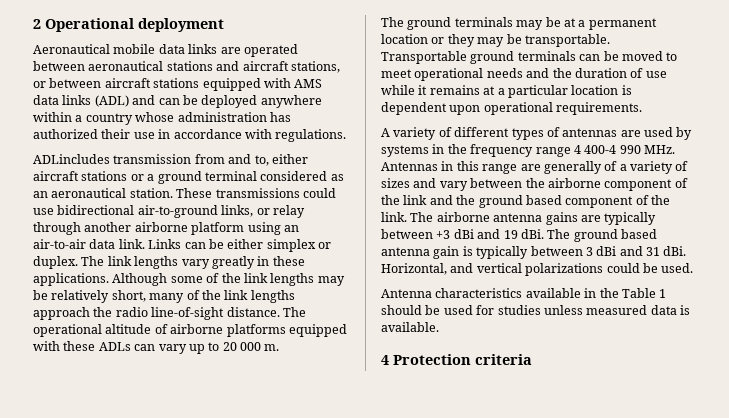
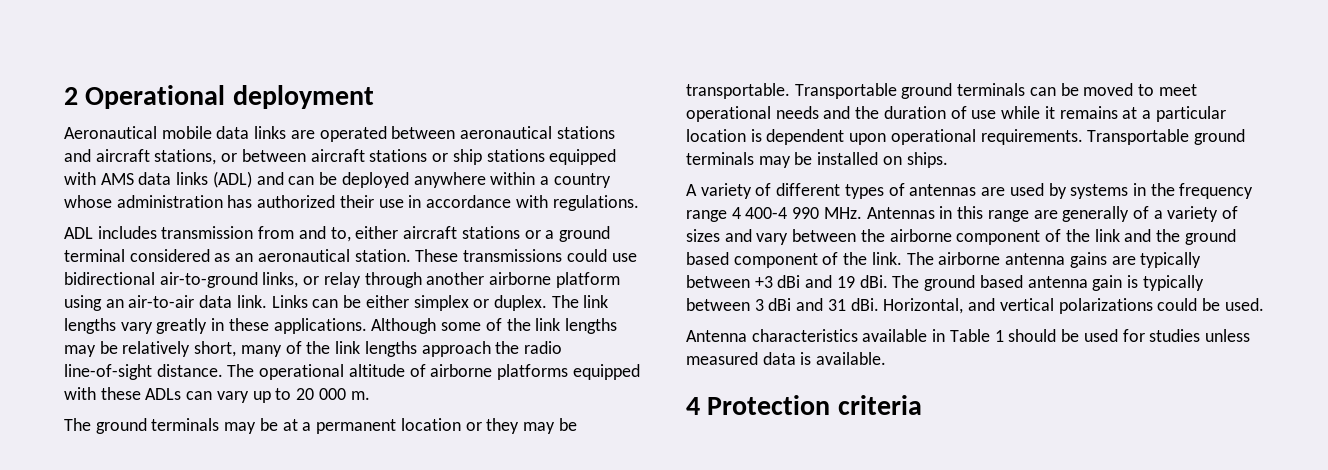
(200, 83) none -> [432,149,545,165] or ship stations
[33,154,110,164] ADLincludes -> [64,226,157,239] ADL includes
(643, 108) none -> [1087,129,1246,145] [686,152,948,168] Transportable ground terminals may be installed on ships.
[599,288,619,298] the -> (946, 335) none

